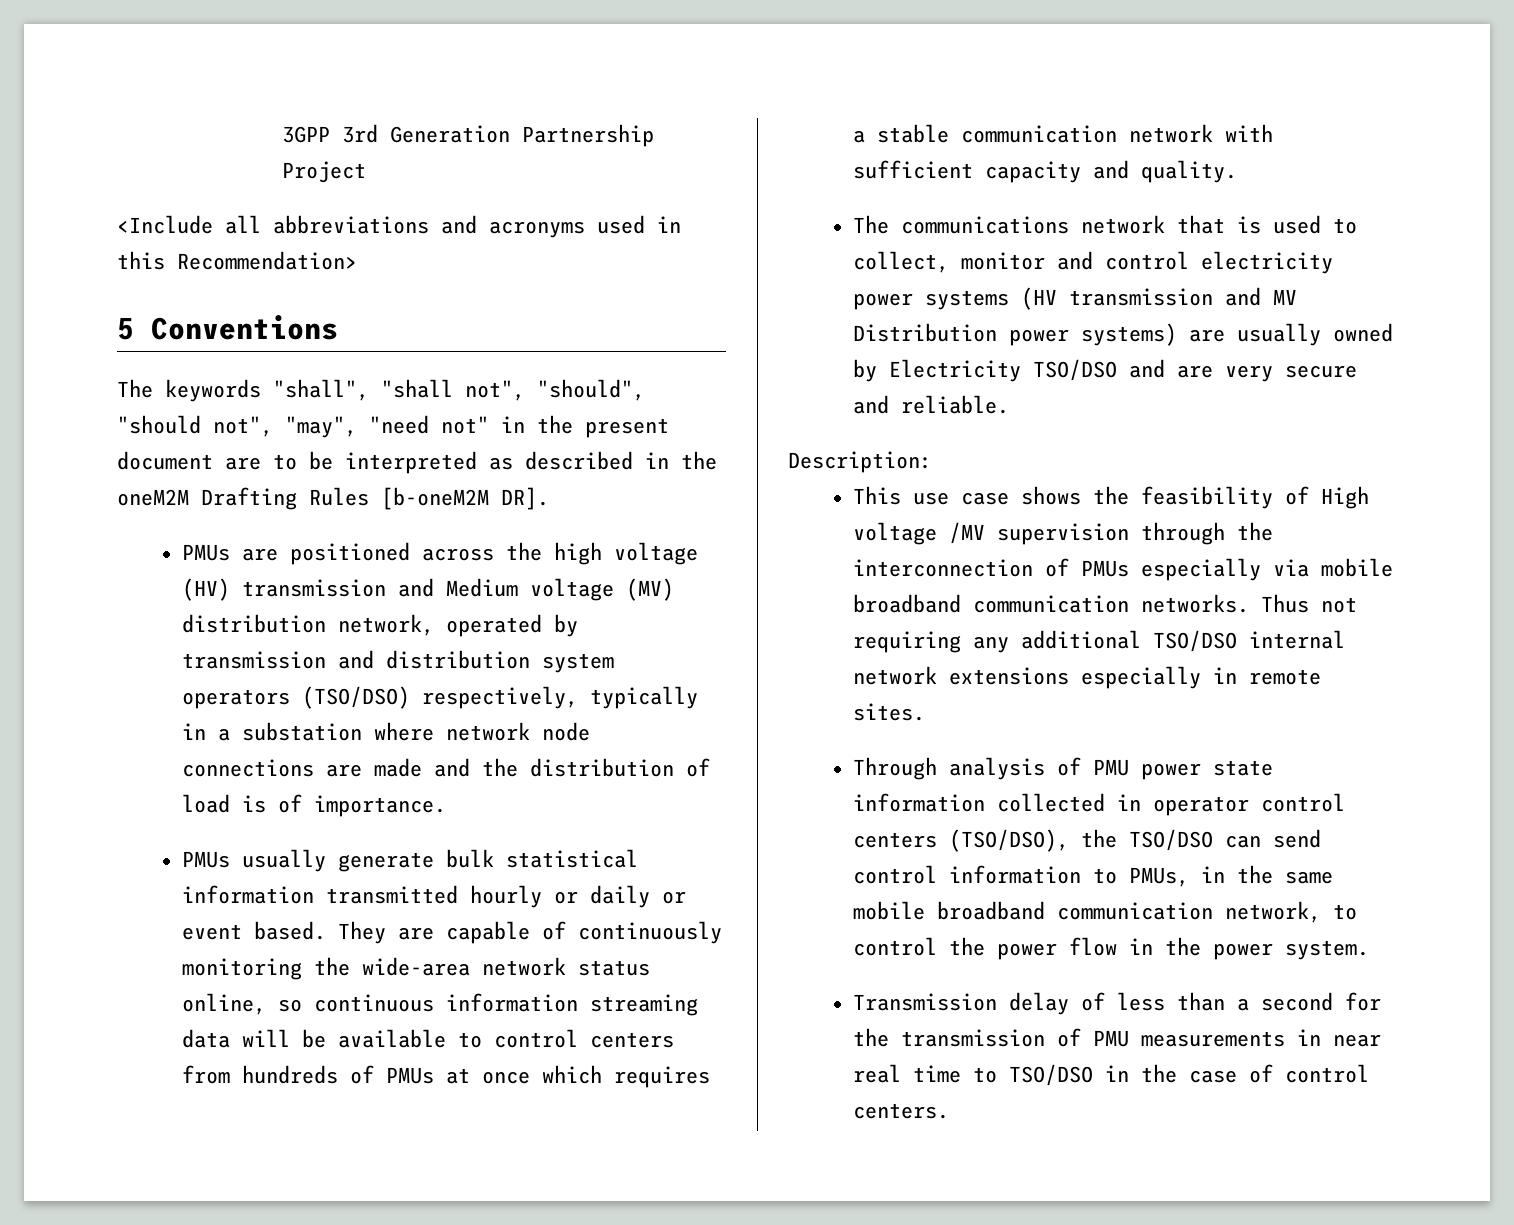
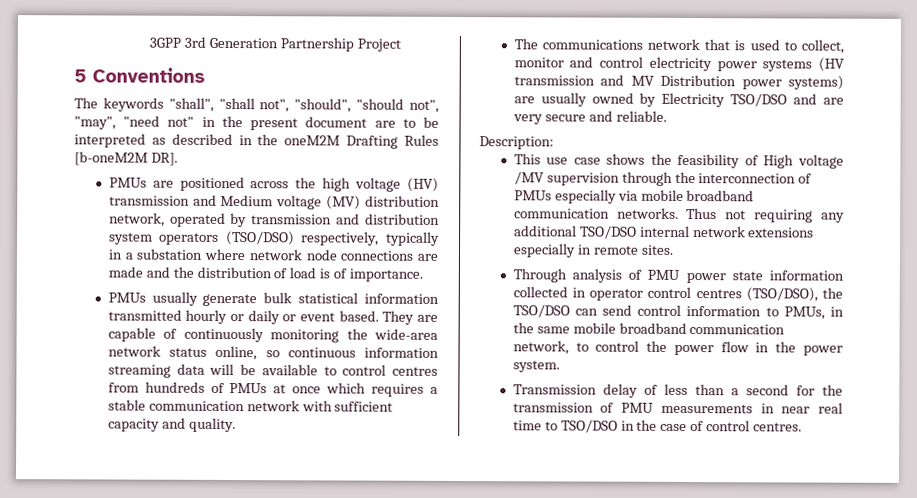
[117,215,681,238] [117,251,357,270] // <Include all abbreviations and acronyms used in this Recommendation> -> (402, 45) none
[589,1032,674,1048] centers -> [392,366,438,376] centres
[852,832,937,848] centers -> [695,289,742,299] centres
[852,1103,949,1119] centers. -> [753,422,803,432] centres.

